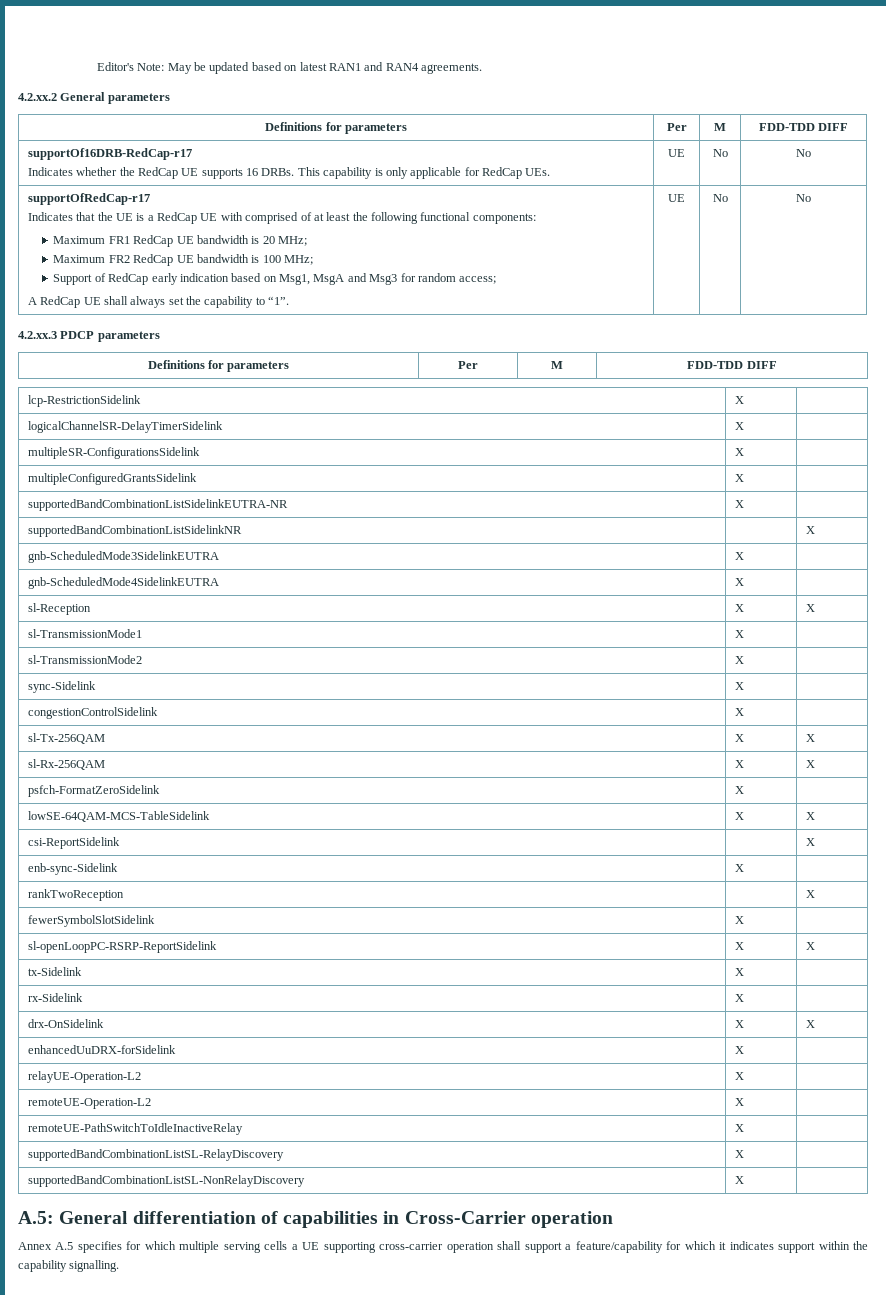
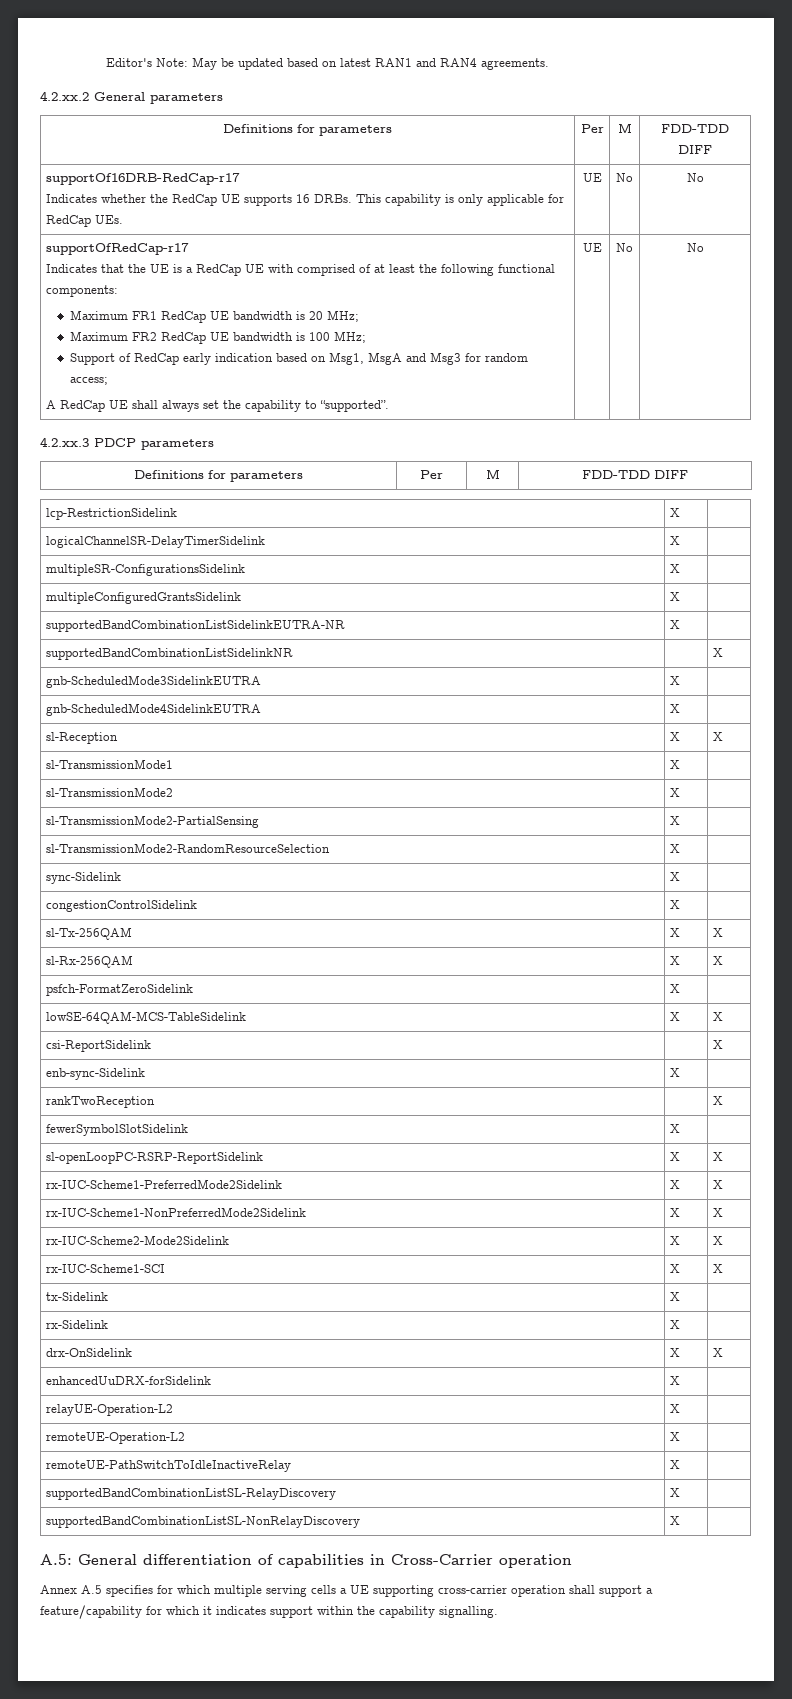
[268,296,290,305] “1”. -> [319,400,389,412] “supported”.
(744, 660) none -> [45,815,259,828] [669,816,680,825] [45,843,330,853] [669,844,680,853] // sl-TransmissionMode2-PartialSensing | X | // sl-TransmissionMode2-RandomResourceSelection | X |
(815, 946) none -> [45,1179,282,1189] [669,1180,680,1189] [712,1180,723,1189] [45,1207,306,1217] [669,1208,680,1217] [712,1208,723,1217] [45,1235,229,1245] [669,1236,680,1245] [712,1236,723,1245] [45,1264,165,1273] [669,1264,680,1273] [712,1264,723,1273] // rx-IUC-Scheme1-PreferredMode2Sidelink | X | X // rx-IUC-Scheme1-NonPreferredMode2Sidelink | X | X // rx-IUC-Scheme2-Mode2Sidelink | X | X // rx-IUC-Scheme1-SCI | X | X

